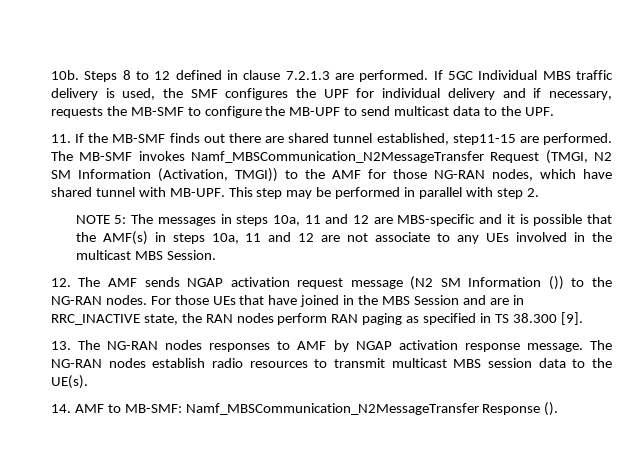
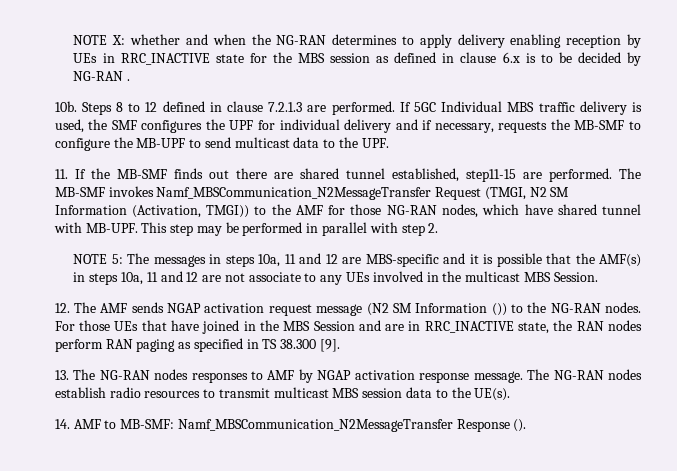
(50, 75) none -> [73,34,641,48] [73,52,641,66] [73,71,131,81] NOTE X: whether and when the NG-RAN determines to apply delivery enabling reception by UEs in RRC_INACTIVE state for the MBS session as defined in clause 6.x is to be decided by NG-RAN . //

